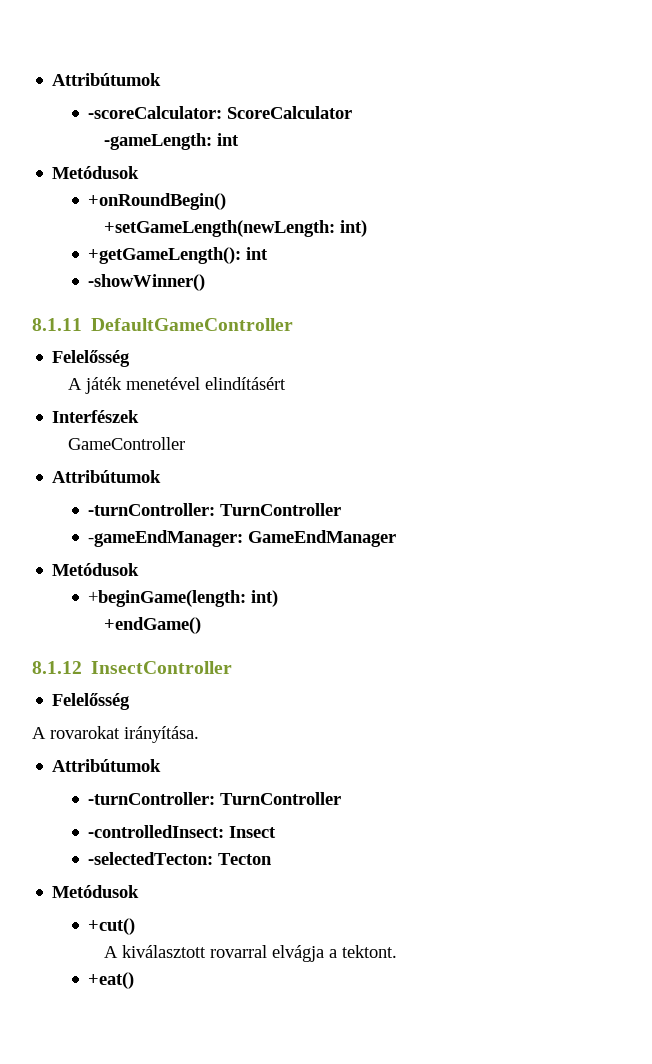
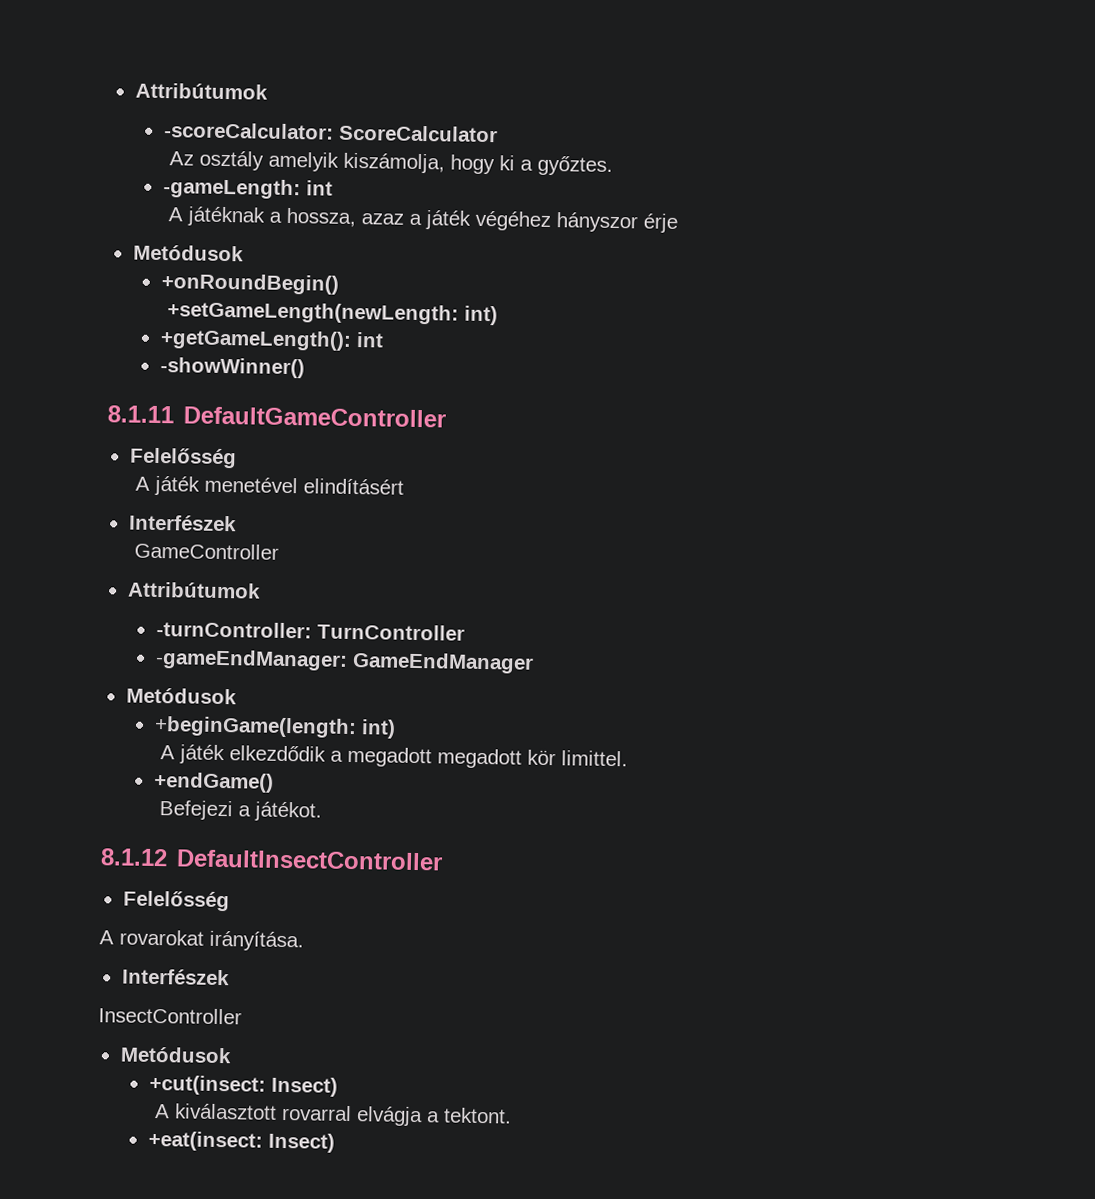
[103,133,239,150] -gameLength: int -> [168,150,613,176] [162,178,333,200] [167,206,678,233] Az osztály amelyik kiszámolja, hogy ki a győztes. // -gameLength: int // A játéknak a hossza, azaz a játék végéhez hányszor érje
[103,617,201,634] +endGame() -> [159,744,628,769] [153,771,274,793] [158,800,322,822] A játék elkezdődik a megadott megadott kör limittel. // +endGame() // Befejezi a játékot.
[91,661,233,674] InsectController -> [176,849,444,871] DefaultInsectController
[52,759,162,772] [88,792,342,805] [88,825,277,838] [88,852,273,865] [52,885,140,898] [88,918,136,935] Attribútumok // -turnController: TurnController // -controlledInsect: Insect // -selectedTecton: Tecton // Metódusok // +cut() -> [121,968,230,986] [98,1007,242,1025] [119,1046,232,1064] [148,1074,338,1097] Interfészek // InsectController // Metódusok // +cut(insect: Insect)
[88,972,135,989] +eat() -> [147,1130,335,1153] +eat(insect: Insect)

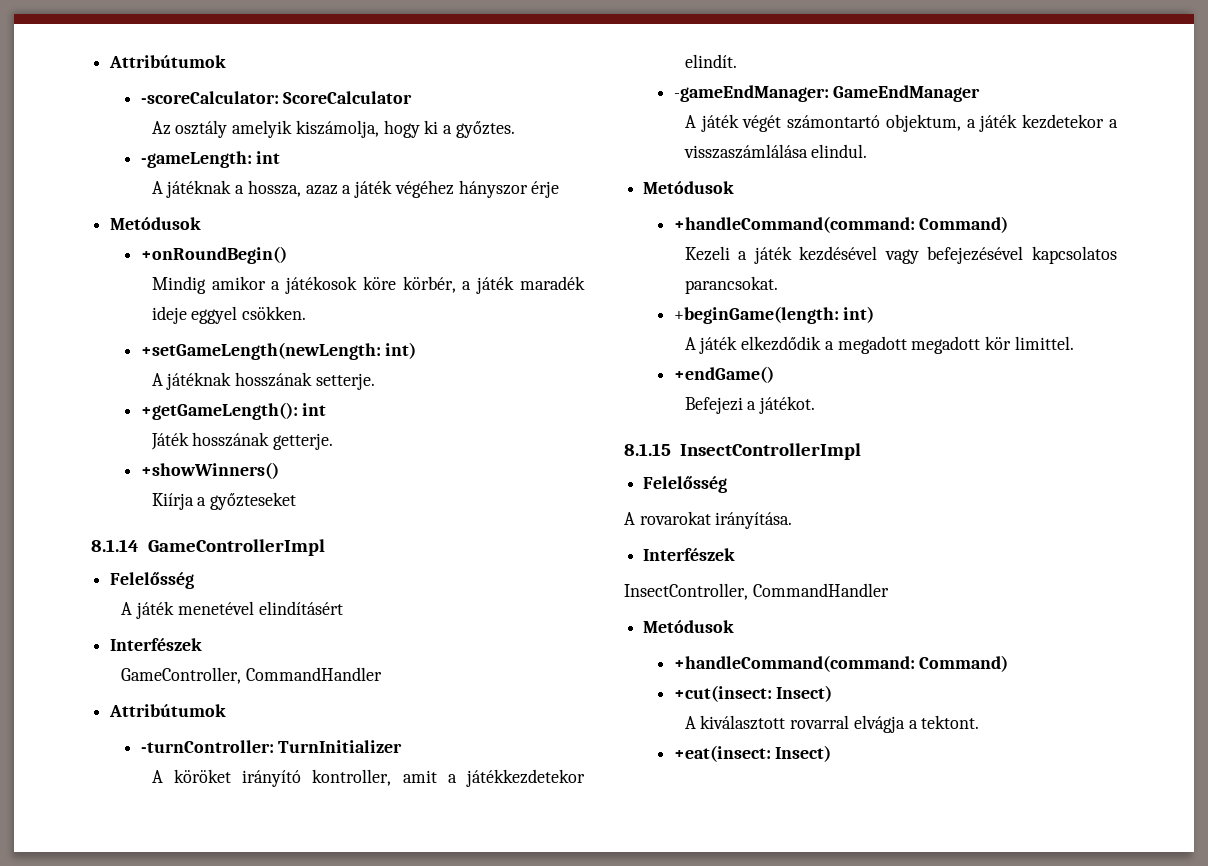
[166,301,498,326] [159,329,384,351] [159,357,305,379] [107,405,447,428] +setGameLength(newLength: int) // +getGameLength(): int // -showWinner() // 8.1.11 DefaultGameController -> [151,276,585,294] [151,306,307,324] [140,342,417,360] [151,372,375,390] [140,402,327,420] [150,432,334,450] [140,462,279,479] [151,492,297,510] [91,539,325,556] Mindig amikor a játékosok köre körbér, a játék maradék ideje eggyel csökken. // +setGameLength(newLength: int) // A játéknak hosszának setterje. // +getGameLength(): int // Játék hosszának getterje. // +showWinners() // Kiírja a győzteseket // 8.1.14 GameControllerImpl
[133,542,279,560] GameController -> [121,667,383,684] GameController, CommandHandler
[316,623,465,641] [154,648,534,674] [125,687,237,705] TurnController // -gameEndManager: GameEndManager // Metódusok -> [278,740,403,753] [151,769,585,787] [684,54,737,68] [673,85,981,102] [684,114,1118,132] [683,144,868,159] [643,181,735,194] [673,216,1009,233] [684,246,1117,264] [684,276,778,294] TurnInitializer // A köröket irányító kontroller, amit a játékkezdetekor elindít. // -gameEndManager: GameEndManager // A játék végét számontartó objektum, a játék kezdetekor a visszaszámlálása elindul. // Metódusok // +handleCommand(command: Command) // Kezeli a játék kezdésével vagy befejezésével kapcsolatos parancsokat.
[100,848,444,871] 8.1.12 DefaultInsectController -> [624,443,861,460] 8.1.15 InsectControllerImpl
[98,1007,242,1025] [119,1046,232,1064] InsectController // Metódusok -> [624,583,889,600] [643,620,735,633] [673,655,1009,672] InsectController, CommandHandler // Metódusok // +handleCommand(command: Command)

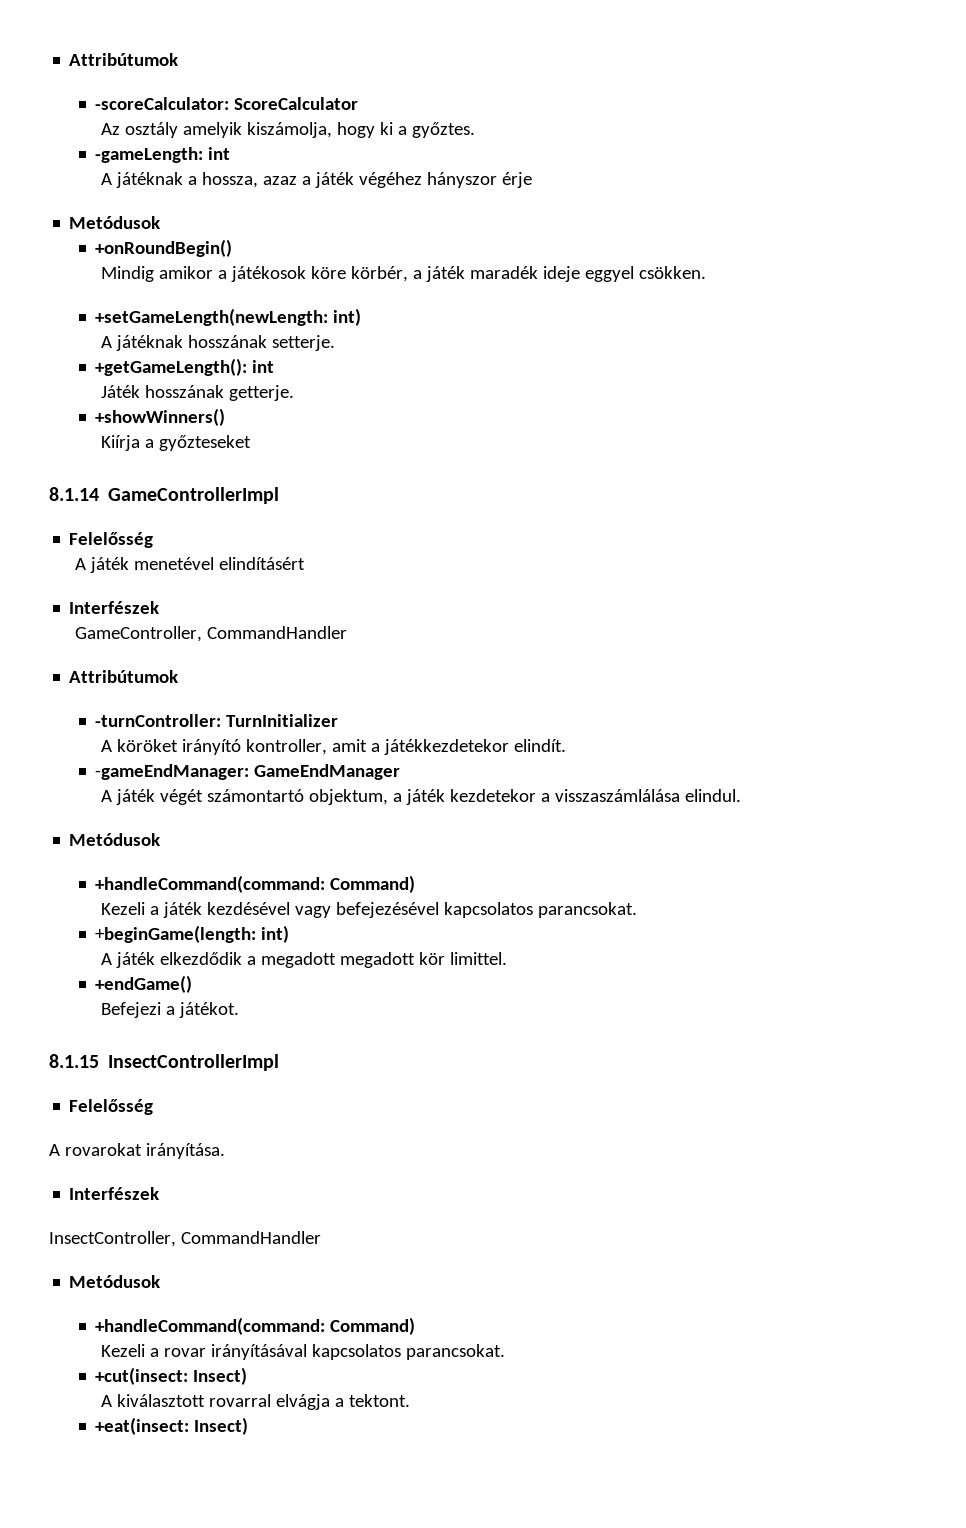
(1009, 663) none -> [100,1344,505,1360] // Kezeli a rovar irányításával kapcsolatos parancsokat.

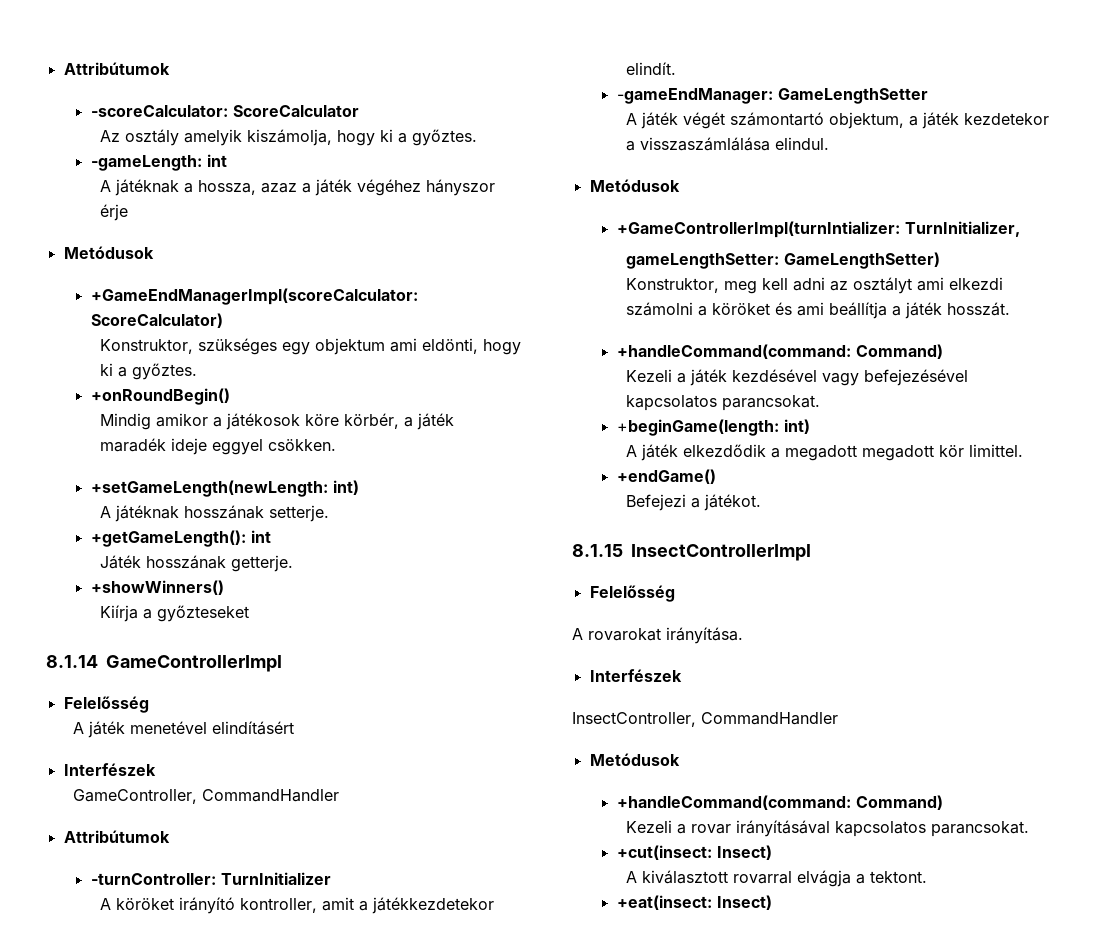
(161, 222) none -> [90,288,418,305] [90,313,223,328] [100,338,522,355] [100,363,198,380] // +GameEndManagerImpl(scoreCalculator: ScoreCalculator) // Konstruktor, szükséges egy objektum ami eldönti, hogy ki a győztes.
[254,764,401,780] GameEndManager -> [777,88,928,104] GameLengthSetter
(161, 839) none -> [616,221,1020,238] [626,252,941,269] [626,277,1004,294] [626,302,1011,319] // +GameControllerImpl(turnIntializer: TurnInitializer, // gameLengthSetter: GameLengthSetter) // Konstruktor, meg kell adni az osztályt ami elkezdi számolni a köröket és ami beállítja a játék hosszát.

